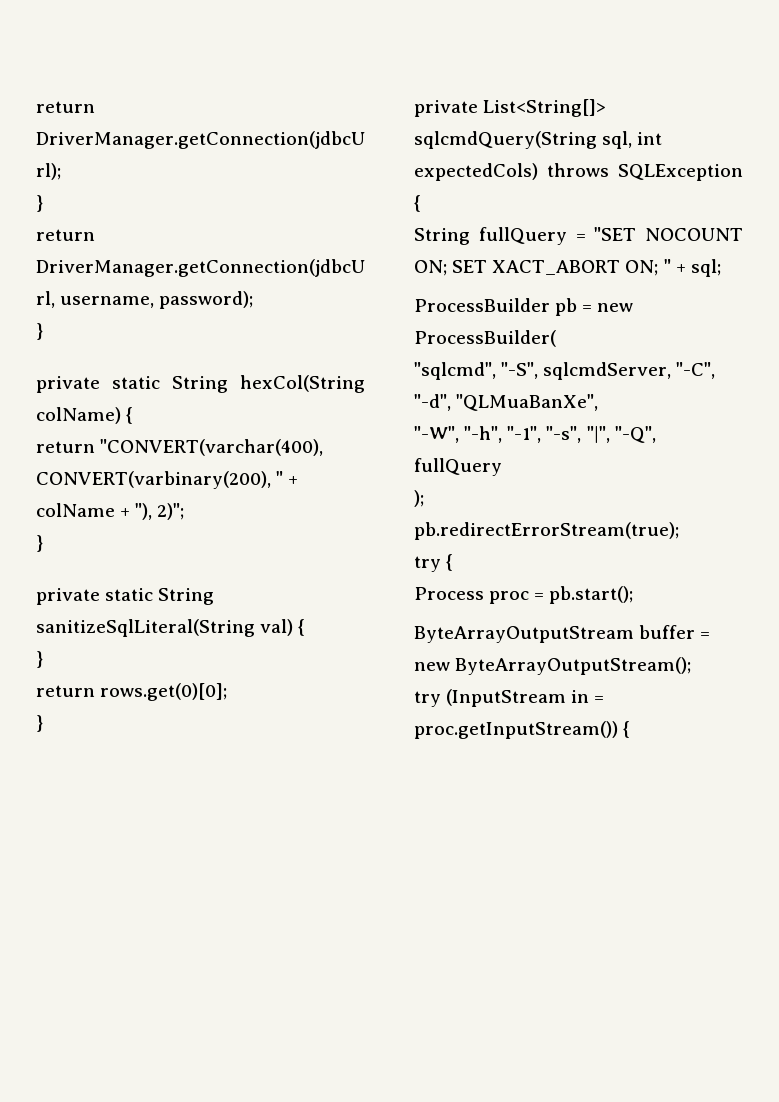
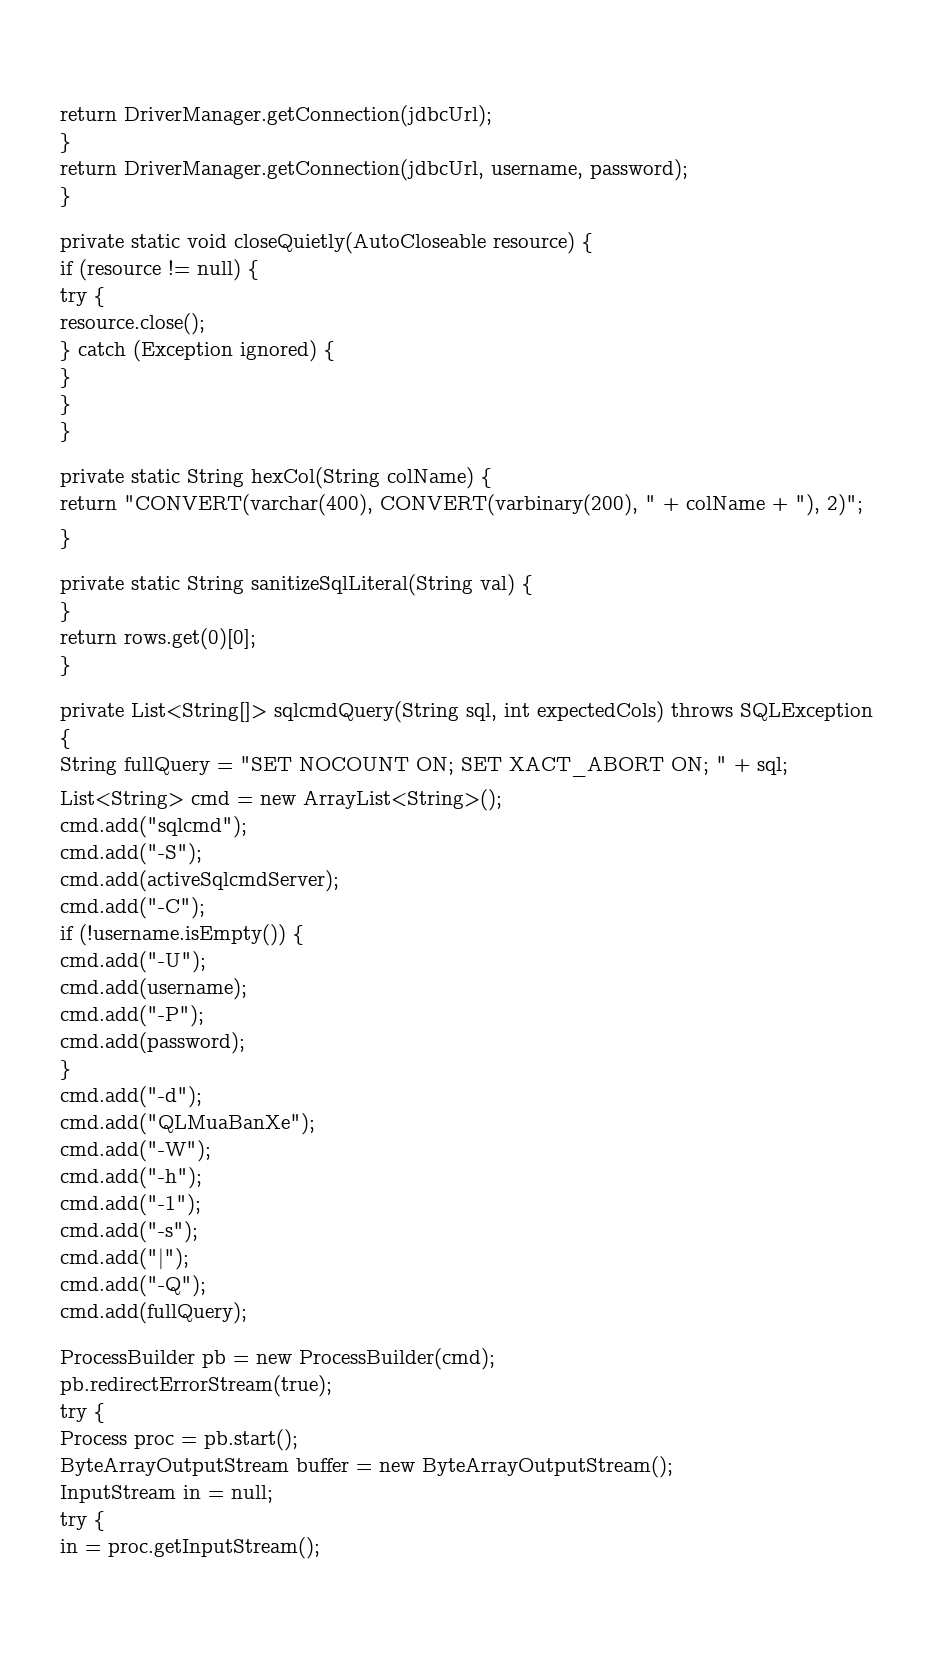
(43, 331) none -> [60,232,593,254] [60,259,259,281] [60,287,105,307] [60,313,205,335] [60,340,335,362] [60,368,71,388] [60,395,71,415] [60,422,71,442] // private static void closeQuietly(AutoCloseable resource) { // if (resource != null) { // try { // resource.close(); // } catch (Exception ignored) { // } // } // }
[414,298,634,316] [414,330,556,347] [414,362,716,380] [414,394,599,411] [414,426,656,443] [414,458,502,476] [414,490,424,507] ProcessBuilder pb = new ProcessBuilder( // "sqlcmd", "-S", sqlcmdServer, "-C", "-d", "QLMuaBanXe", // "-W", "-h", "-1", "-s", "|", "-Q", fullQuery // ); -> [60,789,502,811] [60,816,247,838] [60,843,202,865] [60,870,339,892] [60,897,205,919] [60,924,304,946] [60,951,206,973] [60,978,247,1000] [60,1005,204,1027] [60,1032,245,1054] [60,1060,71,1080] [60,1086,202,1108] [60,1113,315,1135] [60,1140,211,1162] [60,1167,202,1189] [60,1194,201,1216] [60,1221,198,1243] [60,1248,189,1270] [60,1275,206,1297] [60,1302,247,1324] [60,1348,495,1370] List<String> cmd = new ArrayList<String>(); // cmd.add("sqlcmd"); // cmd.add("-S"); // cmd.add(activeSqlcmdServer); // cmd.add("-C"); // if (!username.isEmpty()) { // cmd.add("-U"); // cmd.add(username); // cmd.add("-P"); // cmd.add(password); // } // cmd.add("-d"); // cmd.add("QLMuaBanXe"); // cmd.add("-W"); // cmd.add("-h"); // cmd.add("-1"); // cmd.add("-s"); // cmd.add("|"); // cmd.add("-Q"); // cmd.add(fullQuery); // ProcessBuilder pb = new ProcessBuilder(cmd);
[414,689,605,707] [414,721,631,739] try (InputStream in = proc.getInputStream()) { -> [60,1485,273,1503] [60,1511,105,1531] [60,1537,320,1559] InputStream in = null; // try { // in = proc.getInputStream();

